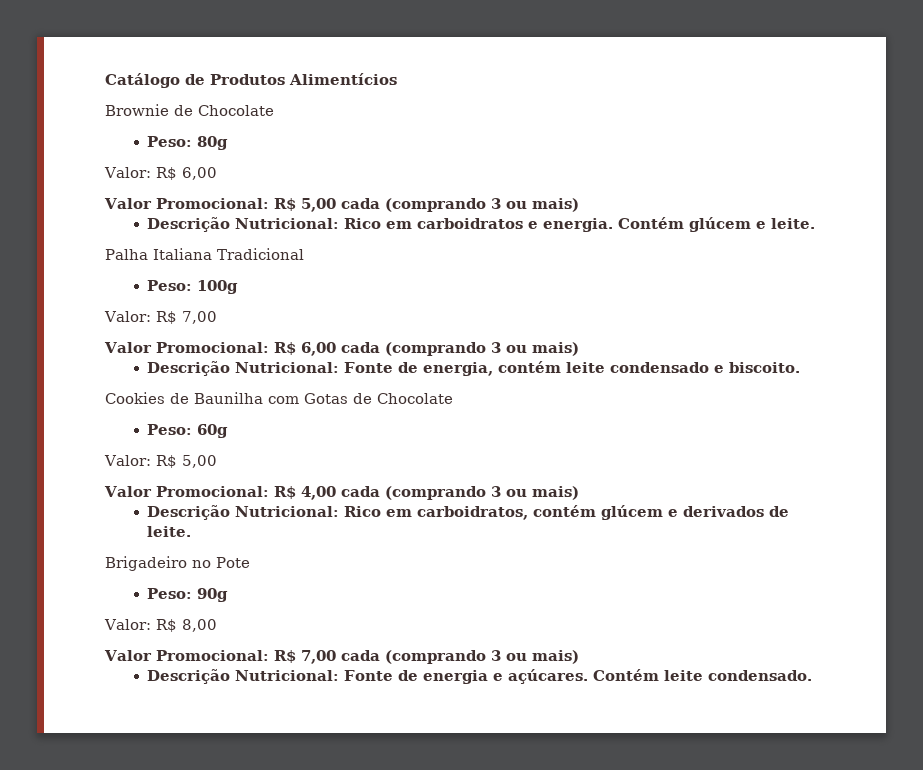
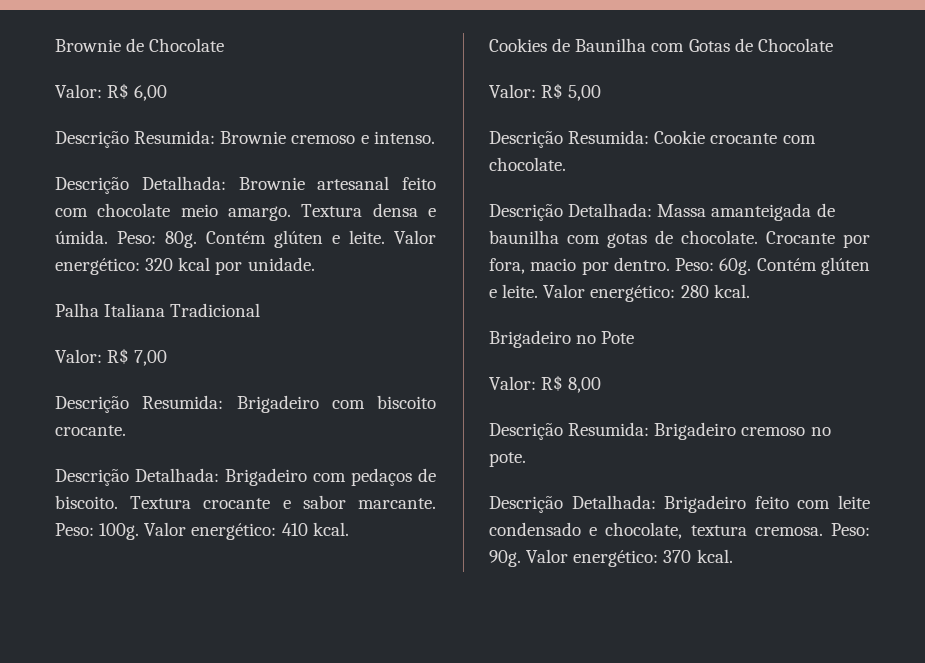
[105,73,397,88] Catálogo de Produtos Alimentícios // -> (55, 45) none
[147,136,229,150] // Peso: 80g -> (225, 45) none
[104,198,579,212] [147,217,816,232] Valor Promocional: R$ 5,00 cada (comprando 3 ou mais) // Descrição Nutricional: Rico em carboidratos e energia. Contém glúcem e leite. -> [55,130,435,148] [55,176,436,194] [55,203,436,221] [55,230,436,248] [55,257,315,275] Descrição Resumida: Brownie cremoso e intenso. // Descrição Detalhada: Brownie artesanal feito com chocolate meio amargo. Textura densa e úmida. Peso: 80g. Contém glúten e leite. Valor energético: 320 kcal por unidade.
[147,280,239,294] // Peso: 100g -> (261, 310) none
[104,342,579,356] [147,361,801,376] Valor Promocional: R$ 6,00 cada (comprando 3 ou mais) // Descrição Nutricional: Fonte de energia, contém leite condensado e biscoito. -> [55,395,436,413] [55,425,126,436] [55,468,436,486] [55,495,437,509] [55,522,349,540] Descrição Resumida: Brigadeiro com biscoito crocante. // Descrição Detalhada: Brigadeiro com pedaços de biscoito. Textura crocante e sabor marcante. Peso: 100g. Valor energético: 410 kcal.
[147,424,229,438] // Peso: 60g -> (833, 45) none
[104,486,579,500] [147,505,790,520] [147,526,192,537] Valor Promocional: R$ 4,00 cada (comprando 3 ou mais) // Descrição Nutricional: Rico em carboidratos, contém glúcem e derivados de leite. -> [489,130,816,148] [489,157,566,171] [489,203,835,221] [489,230,870,248] [489,257,870,275] [489,284,750,302] Descrição Resumida: Cookie crocante com chocolate. // Descrição Detalhada: Massa amanteigada de baunilha com gotas de chocolate. Crocante por fora, macio por dentro. Peso: 60g. Contém glúten e leite. Valor energético: 280 kcal.
[147,588,229,602] // Peso: 90g -> (635, 337) none
[104,650,579,664] [147,669,813,684] Valor Promocional: R$ 7,00 cada (comprando 3 ou mais) // Descrição Nutricional: Fonte de energia e açúcares. Contém leite condensado. -> [489,422,831,440] [489,452,526,467] [489,495,871,513] [489,522,870,539] [489,549,733,567] Descrição Resumida: Brigadeiro cremoso no pote. // Descrição Detalhada: Brigadeiro feito com leite condensado e chocolate, textura cremosa. Peso: 90g. Valor energético: 370 kcal.

